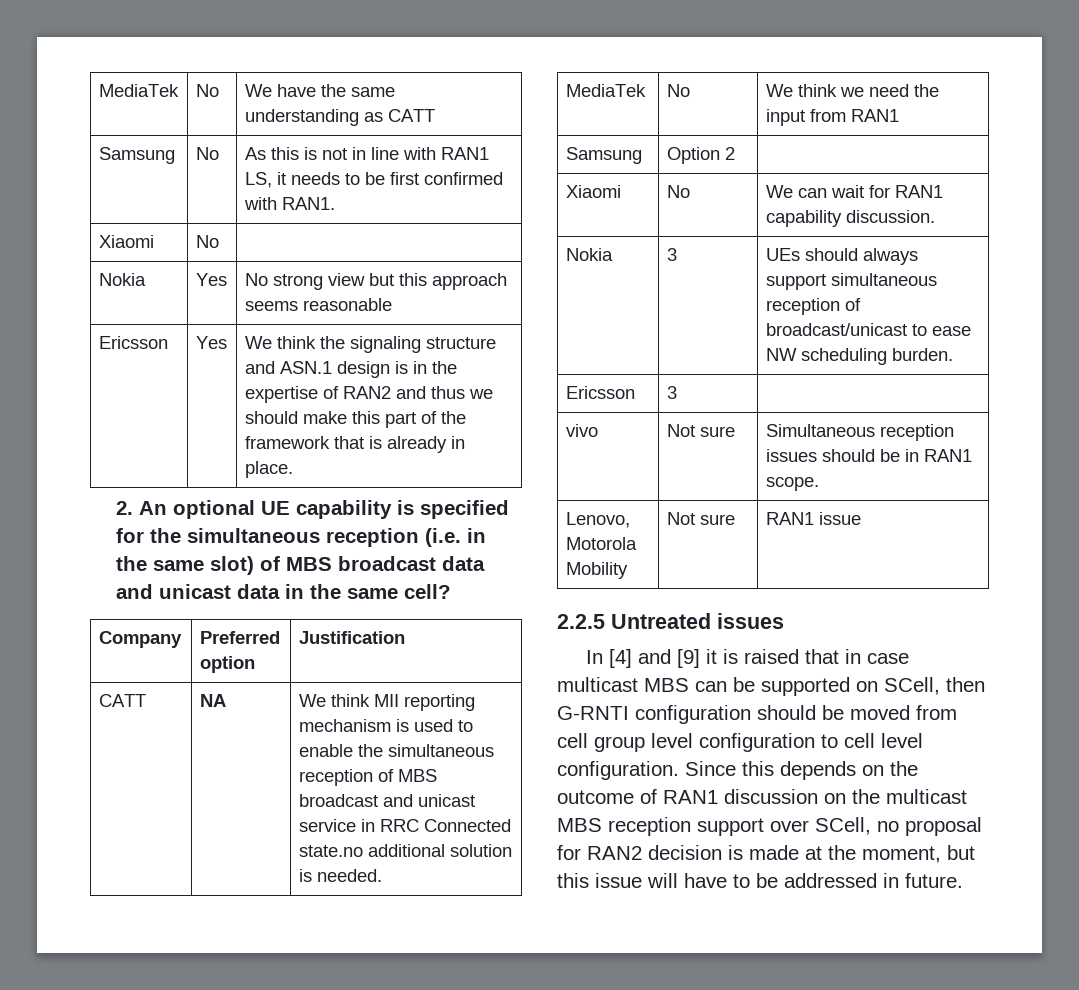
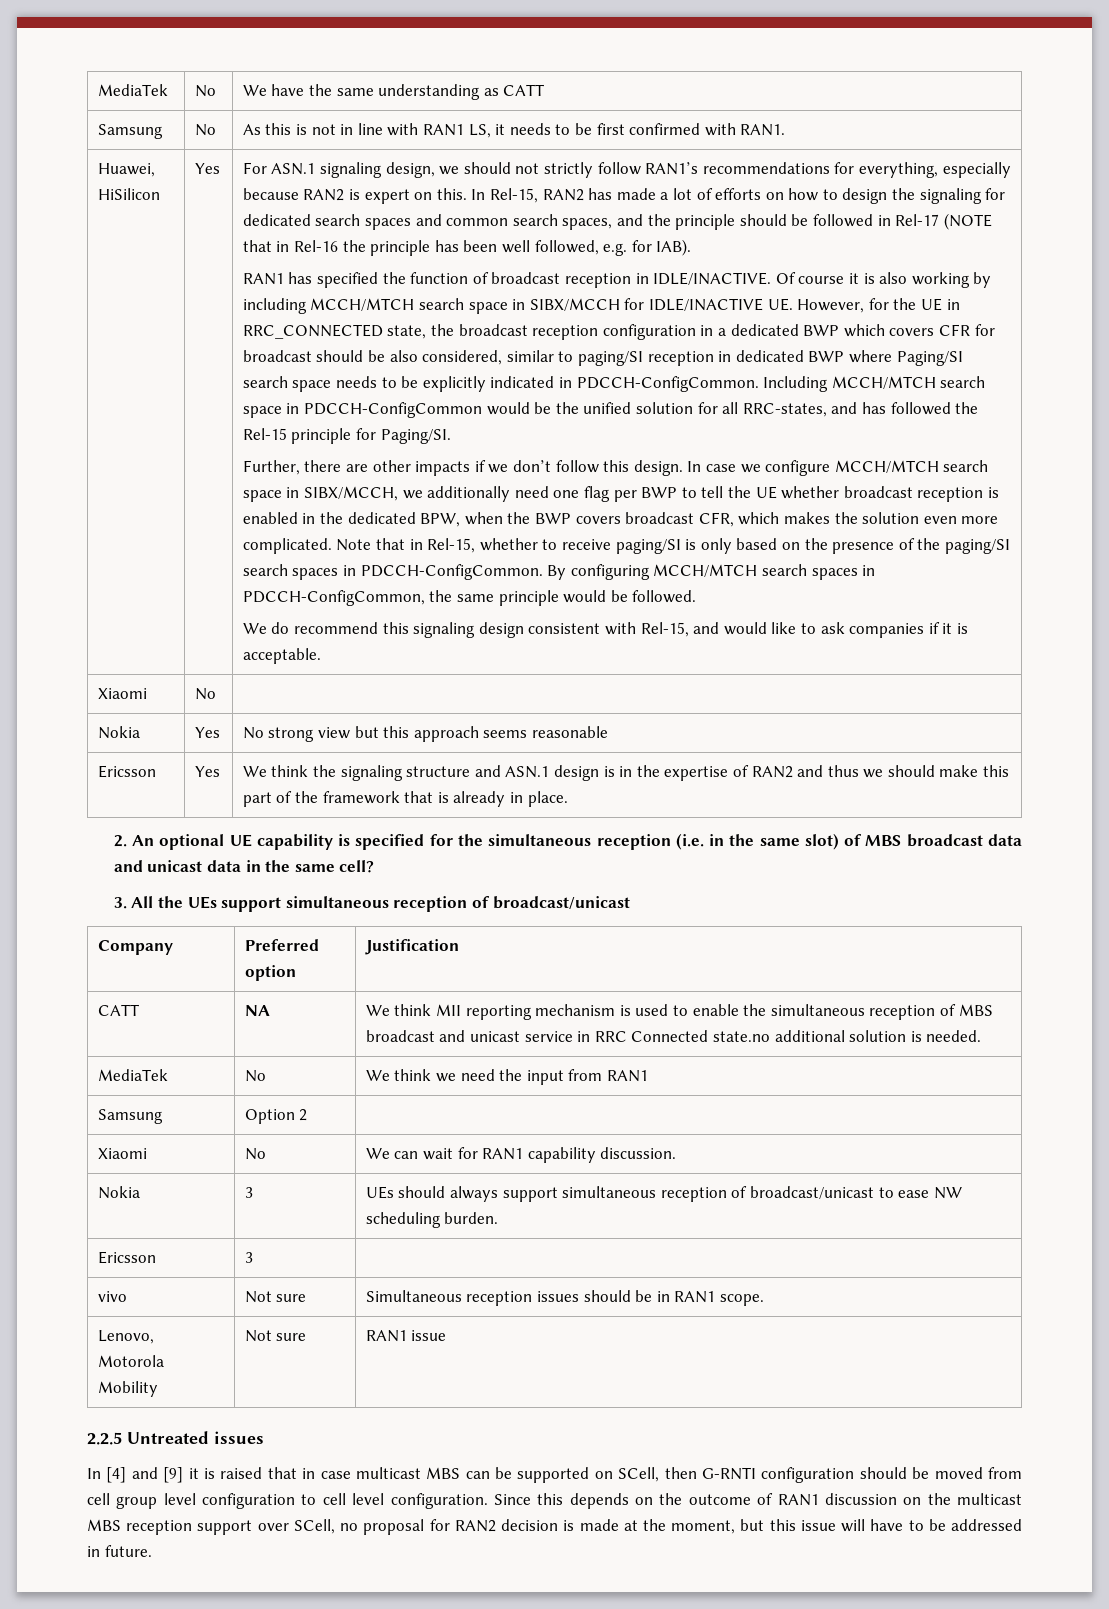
(335, 203) none -> [97,163,155,177] [97,188,160,200] [194,163,220,174] [242,162,1011,178] [242,188,1006,204] [242,213,992,230] [242,239,692,256] [242,272,992,288] [242,298,960,314] [242,324,995,340] [242,350,963,366] [242,376,986,392] [242,402,979,418] [242,428,451,444] [242,460,989,476] [242,486,999,502] [242,512,999,527] [242,538,1010,554] [242,564,876,580] [242,590,697,606] [242,622,968,638] [242,648,321,664] // Huawei, HiSilicon | Yes | For ASN.1 signaling design, we should not strictly follow RAN1’s recommendations for everything, especially because RAN2 is expert on this. In Rel-15, RAN2 has made a lot of efforts on how to design the signaling for dedicated search spaces and common search spaces, and the principle should be followed in Rel-17 (NOTE that in Rel-16 the principle has been well followed, e.g. for IAB). // RAN1 has specified the function of broadcast reception in IDLE/INACTIVE. Of course it is also working by including MCCH/MTCH search space in SIBX/MCCH for IDLE/INACTIVE UE. However, for the UE in RRC_CONNECTED state, the broadcast reception configuration in a dedicated BWP which covers CFR for broadcast should be also considered, similar to paging/SI reception in dedicated BWP where Paging/SI search space needs to be explicitly indicated in PDCCH-ConfigCommon. Including MCCH/MTCH search space in PDCCH-ConfigCommon would be the unified solution for all RRC-states, and has followed the Rel-15 principle for Paging/SI. // Further, there are other impacts if we don’t follow this design. In case we configure MCCH/MTCH search space in SIBX/MCCH, we additionally need one flag per BWP to tell the UE whether broadcast reception is enabled in the dedicated BPW, when the BWP covers broadcast CFR, which makes the solution even more complicated. Note that in Rel-15, whether to receive paging/SI is only based on the presence of the paging/SI search spaces in PDCCH-ConfigCommon. By configuring MCCH/MTCH search spaces in PDCCH-ConfigCommon, the same principle would be followed. // We do recommend this signaling design consistent with Rel-15, and would like to ask companies if it is acceptable.
(452, 591) none -> [113,896,630,912] // 3. All the UEs support simultaneous reception of broadcast/unicast

